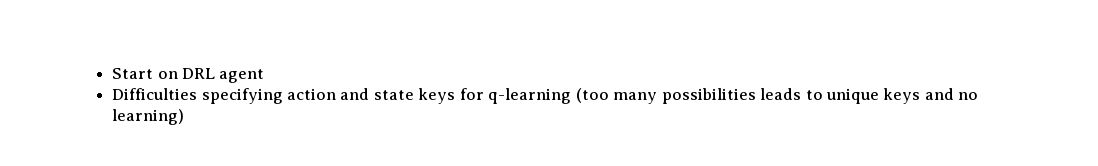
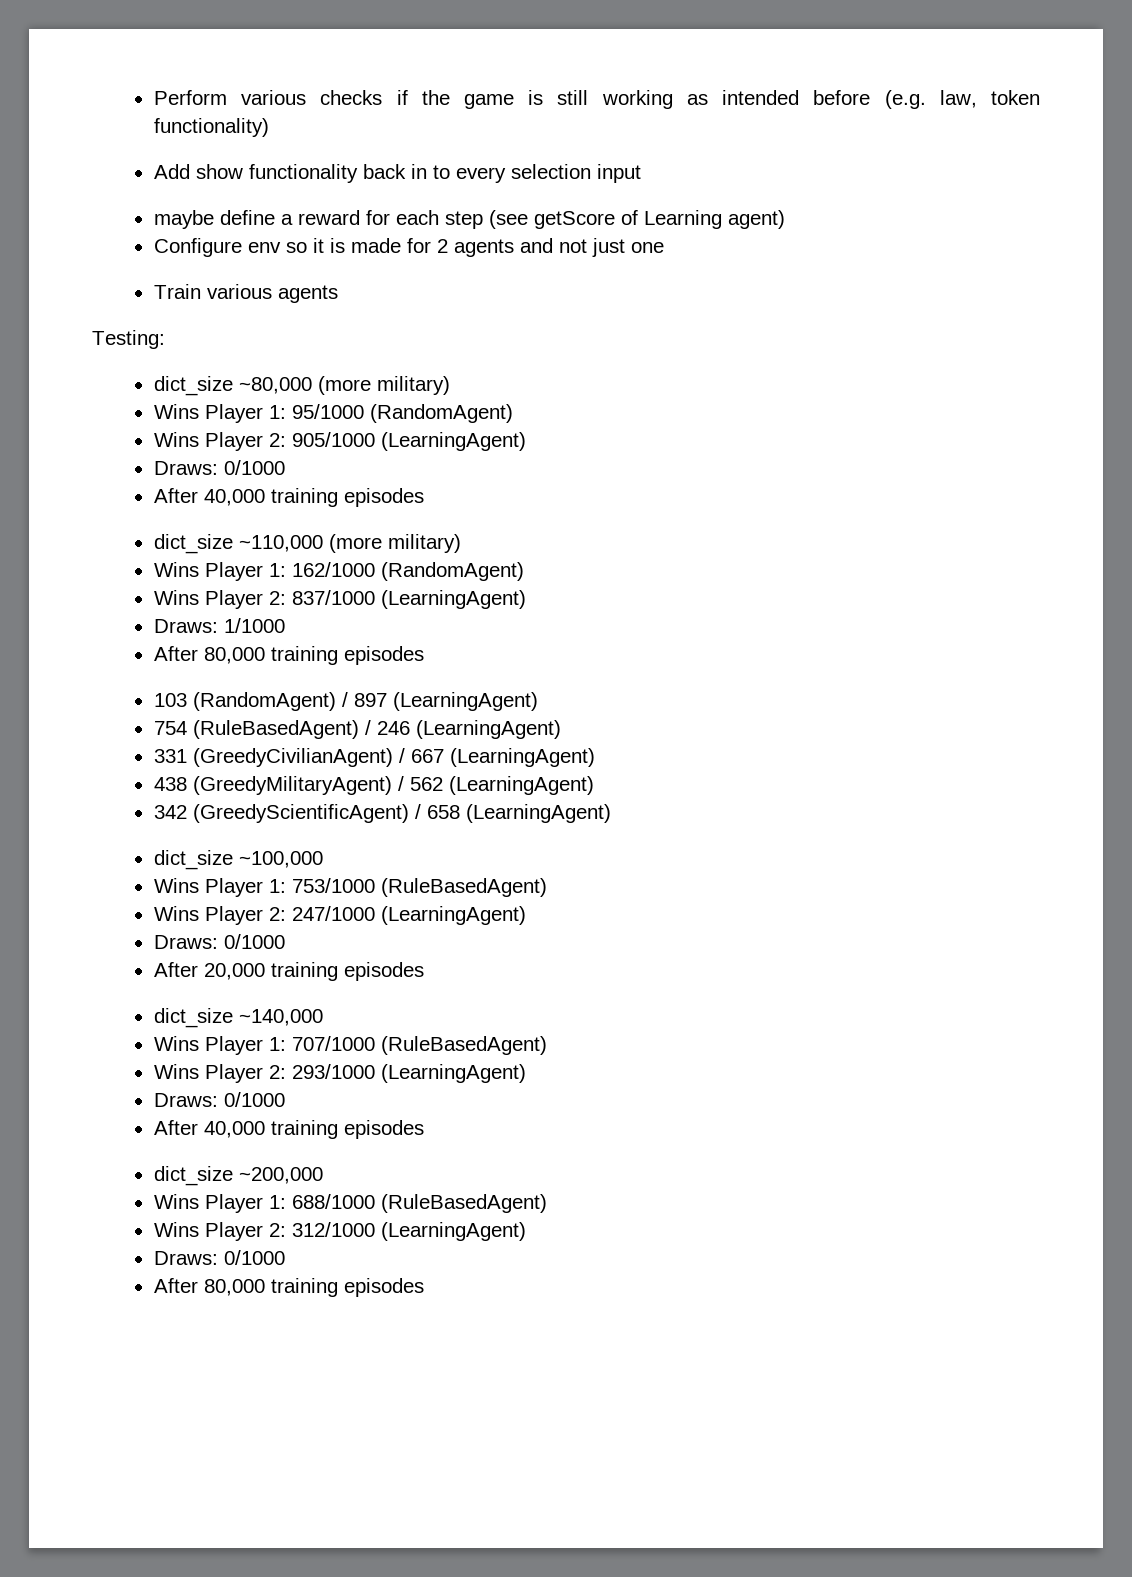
[112,68,265,83] [112,88,979,104] [112,109,185,125] Start on DRL agent // Difficulties specifying action and state keys for q-learning (too many possibilities leads to unique keys and no learning) -> [153,90,1041,109] [153,118,269,137] [153,164,641,183] [153,210,785,229] [153,238,664,257] [153,284,338,303] [92,330,165,349] [153,376,450,396] [153,404,513,423] [153,432,526,451] [153,460,285,475] [153,488,424,507] [153,534,461,554] [153,562,524,581] [153,590,526,609] [153,618,285,633] [153,646,424,665] [153,692,538,711] [153,720,561,739] [153,748,595,767] [153,776,594,795] [153,804,611,823] [153,850,323,870] [153,878,547,897] [153,906,526,925] [153,934,285,949] [153,962,424,981] [153,1008,323,1028] [153,1036,547,1055] [153,1064,526,1083] [153,1092,285,1107] [153,1120,424,1139] [153,1166,323,1186] [153,1194,547,1213] [153,1222,526,1241] [153,1250,285,1265] [153,1278,424,1297] Perform various checks if the game is still working as intended before (e.g. law, token functionality) // Add show functionality back in to every selection input // maybe define a reward for each step (see getScore of Learning agent) // Configure env so it is made for 2 agents and not just one // Train various agents // Testing: // dict_size ~80,000 (more military) // Wins Player 1: 95/1000 (RandomAgent) // Wins Player 2: 905/1000 (LearningAgent) // Draws: 0/1000 // After 40,000 training episodes // dict_size ~110,000 (more military) // Wins Player 1: 162/1000 (RandomAgent) // Wins Player 2: 837/1000 (LearningAgent) // Draws: 1/1000 // After 80,000 training episodes // 103 (RandomAgent) / 897 (LearningAgent) // 754 (RuleBasedAgent) / 246 (LearningAgent) // 331 (GreedyCivilianAgent) / 667 (LearningAgent) // 438 (GreedyMilitaryAgent) / 562 (LearningAgent) // 342 (GreedyScientificAgent) / 658 (LearningAgent) // dict_size ~100,000 // Wins Player 1: 753/1000 (RuleBasedAgent) // Wins Player 2: 247/1000 (LearningAgent) // Draws: 0/1000 // After 20,000 training episodes // dict_size ~140,000 // Wins Player 1: 707/1000 (RuleBasedAgent) // Wins Player 2: 293/1000 (LearningAgent) // Draws: 0/1000 // After 40,000 training episodes // dict_size ~200,000 // Wins Player 1: 688/1000 (RuleBasedAgent) // Wins Player 2: 312/1000 (LearningAgent) // Draws: 0/1000 // After 80,000 training episodes

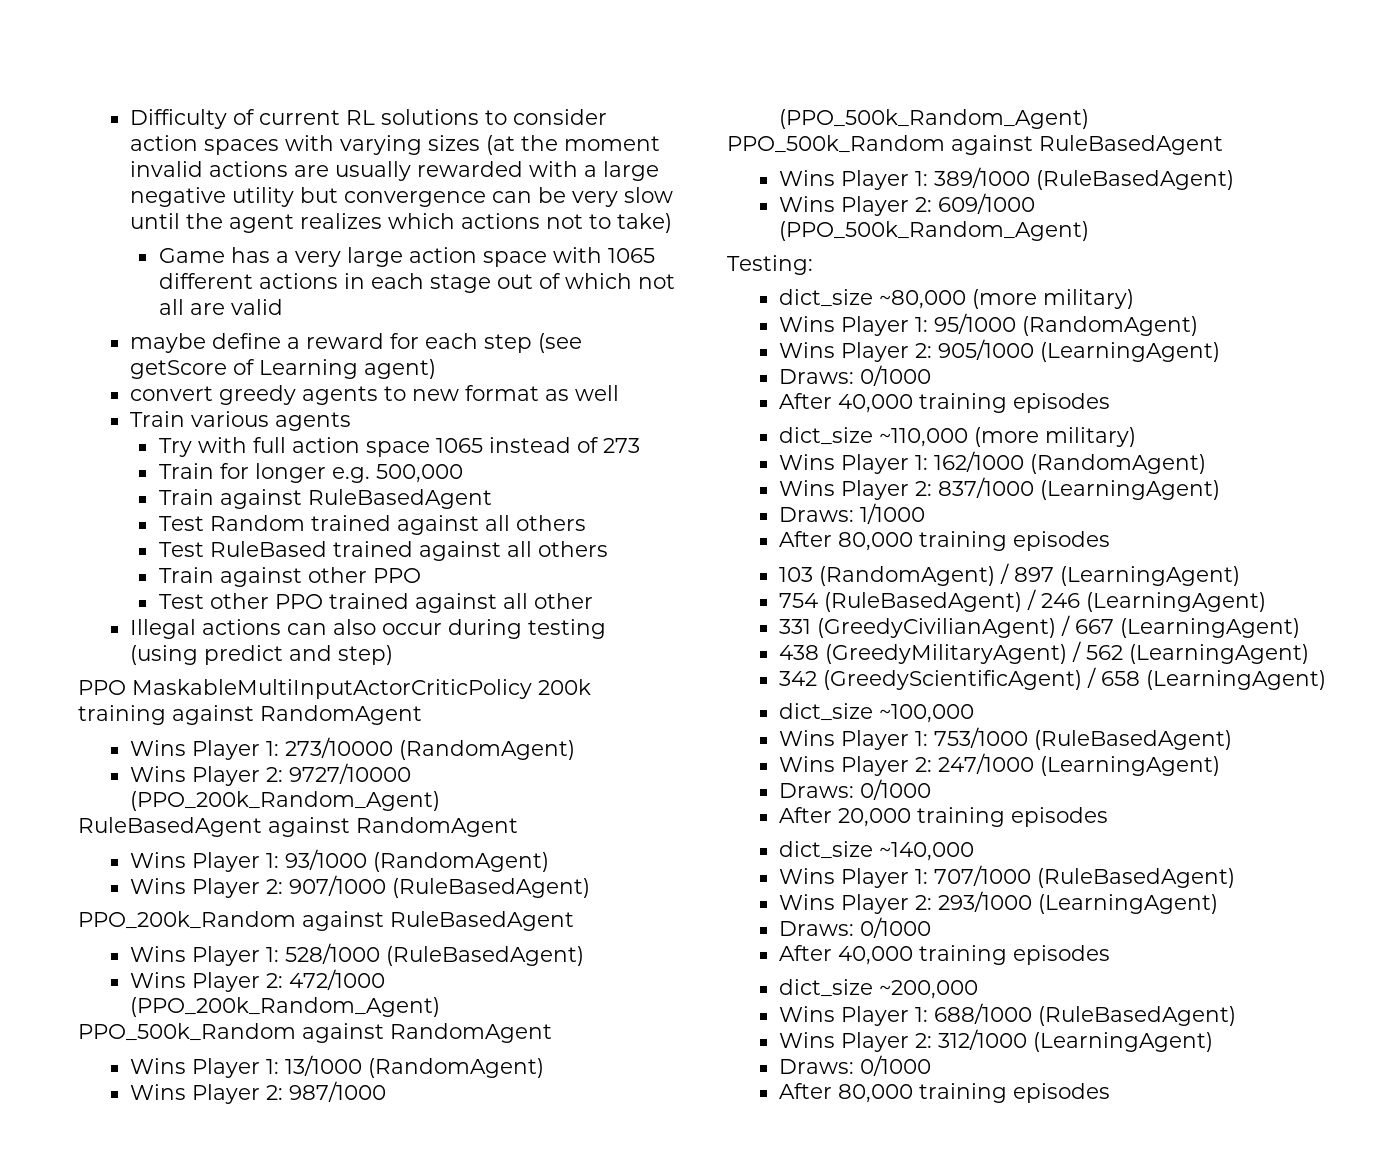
[153,90,1041,109] [153,118,269,137] [153,164,641,183] Perform various checks if the game is still working as intended before (e.g. law, token functionality) // Add show functionality back in to every selection input -> [130,109,608,129] [130,135,661,155] [130,161,660,181] [130,187,674,207] [130,213,673,233] [158,247,655,267] [158,273,675,293] [158,299,283,315] Difficulty of current RL solutions to consider action spaces with varying sizes (at the moment invalid actions are usually rewarded with a large negative utility but convergence can be very slow until the agent realizes which actions not to take) // Game has a very large action space with 1065 different actions in each stage out of which not all are valid
[153,238,664,257] [153,284,338,303] Configure env so it is made for 2 agents and not just one // Train various agents -> [130,385,620,405] [130,411,352,431] [158,437,640,457] [158,463,463,483] [158,489,492,509] [158,515,586,535] [158,541,608,561] [158,567,421,587] [158,593,593,613] [130,619,607,639] [130,645,394,665] [78,679,591,699] [78,705,422,725] [130,737,576,760] [130,763,412,786] [130,791,441,811] [78,817,518,837] [130,849,550,872] [130,875,591,898] [78,911,574,931] [130,943,585,966] [130,969,386,992] [130,997,441,1017] [78,1023,552,1043] [130,1055,545,1078] [130,1081,387,1104] [779,109,1090,129] [727,135,1223,155] [779,167,1235,190] [779,193,1036,216] [779,221,1090,241] convert greedy agents to new format as well // Train various agents // Try with full action space 1065 instead of 273 // Train for longer e.g. 500,000 // Train against RuleBasedAgent // Test Random trained against all others // Test RuleBased trained against all others // Train against other PPO // Test other PPO trained against all other // Illegal actions can also occur during testing (using predict and step) // PPO MaskableMultiInputActorCriticPolicy 200k training against RandomAgent // Wins Player 1: 273/10000 (RandomAgent) // Wins Player 2: 9727/10000 (PPO_200k_Random_Agent) // RuleBasedAgent against RandomAgent // Wins Player 1: 93/1000 (RandomAgent) // Wins Player 2: 907/1000 (RuleBasedAgent) // PPO_200k_Random against RuleBasedAgent // Wins Player 1: 528/1000 (RuleBasedAgent) // Wins Player 2: 472/1000 (PPO_200k_Random_Agent) // PPO_500k_Random against RandomAgent // Wins Player 1: 13/1000 (RandomAgent) // Wins Player 2: 987/1000 (PPO_500k_Random_Agent) // PPO_500k_Random against RuleBasedAgent // Wins Player 1: 389/1000 (RuleBasedAgent) // Wins Player 2: 609/1000 (PPO_500k_Random_Agent)

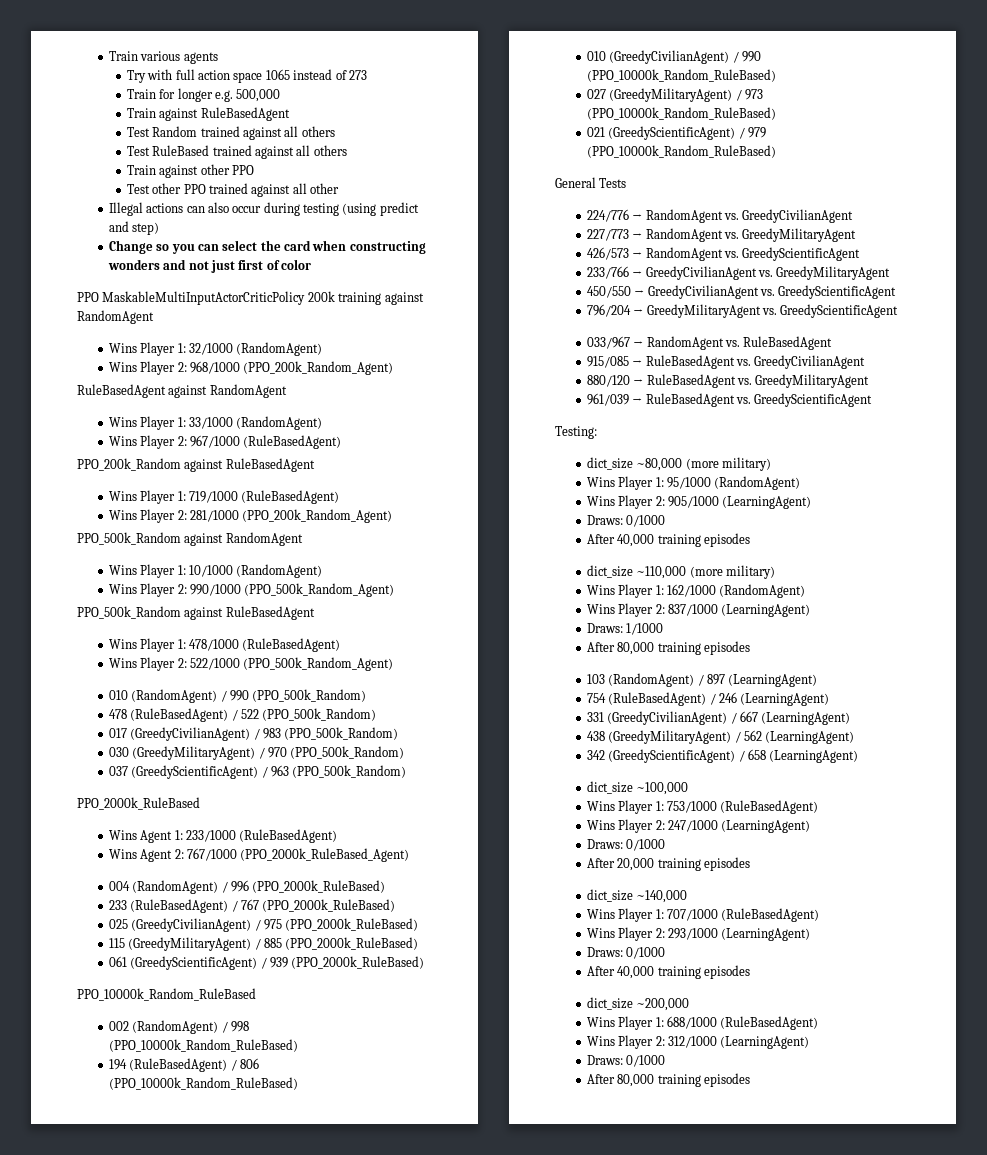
[130,109,608,129] [130,135,661,155] [130,161,660,181] [130,187,674,207] [130,213,673,233] [158,247,655,267] [158,273,675,293] [158,299,283,315] [130,333,583,353] [130,359,437,379] [130,385,620,405] Difficulty of current RL solutions to consider action spaces with varying sizes (at the moment invalid actions are usually rewarded with a large negative utility but convergence can be very slow until the agent realizes which actions not to take) // Game has a very large action space with 1065 different actions in each stage out of which not all are valid // maybe define a reward for each step (see getScore of Learning agent) // convert greedy agents to new format as well // -> (108, 56) none
(394, 655) none -> [108,240,426,254] [107,259,312,273] // Change so you can select the card when constructing wonders and not just first of color
[285,737,576,760] [130,763,412,786] 273/10000 (RandomAgent) // Wins Player 2: 9727/10000 -> [188,342,323,356] [108,361,240,375] 32/1000 (RandomAgent) // Wins Player 2: 968/1000
[285,849,550,872] [130,875,387,898] 93/1000 (RandomAgent) // Wins Player 2: 907/1000 -> [188,416,323,430] [108,435,240,449] 33/1000 (RandomAgent) // Wins Player 2: 967/1000
[285,943,585,966] [130,969,386,992] 528/1000 (RuleBasedAgent) // Wins Player 2: 472/1000 -> [188,490,340,504] [108,509,239,523] 719/1000 (RuleBasedAgent) // Wins Player 2: 281/1000
[285,1055,545,1078] [130,1081,387,1104] 13/1000 (RandomAgent) // Wins Player 2: 987/1000 -> [188,564,323,578] [108,583,241,597] 10/1000 (RandomAgent) // Wins Player 2: 990/1000
[934,167,1235,190] [779,193,1036,216] [779,221,1090,241] 389/1000 (RuleBasedAgent) // Wins Player 2: 609/1000 (PPO_500k_Random_Agent) -> [188,638,341,652] [108,657,394,671] [108,689,367,703] [108,708,377,722] [108,727,399,741] [108,746,405,760] [108,765,407,779] [77,797,200,810] [108,829,338,843] [108,848,410,862] [108,880,386,894] [108,899,396,913] [108,918,419,932] [108,937,419,951] [108,956,425,970] [77,988,256,1001] [108,1020,249,1034] [108,1039,298,1052] [108,1058,259,1072] [108,1077,298,1090] [586,50,761,64] [586,69,776,82] [586,88,763,102] [586,107,776,120] [586,126,766,140] [586,145,776,158] [555,177,627,188] [586,209,854,223] [586,228,857,242] [586,247,861,261] [586,266,891,280] [586,285,897,299] [586,304,899,318] [586,336,833,350] [586,355,866,369] [586,374,870,388] [586,393,873,407] 478/1000 (RuleBasedAgent) // Wins Player 2: 522/1000 (PPO_500k_Random_Agent) // 010 (RandomAgent) / 990 (PPO_500k_Random) // 478 (RuleBasedAgent) / 522 (PPO_500k_Random) // 017 (GreedyCivilianAgent) / 983 (PPO_500k_Random) // 030 (GreedyMilitaryAgent) / 970 (PPO_500k_Random) // 037 (GreedyScientificAgent) / 963 (PPO_500k_Random) // PPO_2000k_RuleBased // Wins Agent 1: 233/1000 (RuleBasedAgent) // Wins Agent 2: 767/1000 (PPO_2000k_RuleBased_Agent) // 004 (RandomAgent) / 996 (PPO_2000k_RuleBased) // 233 (RuleBasedAgent) / 767 (PPO_2000k_RuleBased) // 025 (GreedyCivilianAgent) / 975 (PPO_2000k_RuleBased) // 115 (GreedyMilitaryAgent) / 885 (PPO_2000k_RuleBased) // 061 (GreedyScientificAgent) / 939 (PPO_2000k_RuleBased) // PPO_10000k_Random_RuleBased // 002 (RandomAgent) / 998 (PPO_10000k_Random_RuleBased) // 194 (RuleBasedAgent) / 806 (PPO_10000k_Random_RuleBased) // 010 (GreedyCivilianAgent) / 990 (PPO_10000k_Random_RuleBased) // 027 (GreedyMilitaryAgent) / 973 (PPO_10000k_Random_RuleBased) // 021 (GreedyScientificAgent) / 979 (PPO_10000k_Random_RuleBased) // General Tests // 224/776 → RandomAgent vs. GreedyCivilianAgent // 227/773 → RandomAgent vs. GreedyMilitaryAgent // 426/573 → RandomAgent vs. GreedyScientificAgent // 233/766 → GreedyCivilianAgent vs. GreedyMilitaryAgent // 450/550 → GreedyCivilianAgent vs. GreedyScientificAgent // 796/204 → GreedyMilitaryAgent vs. GreedyScientificAgent // 033/967 → RandomAgent vs. RuleBasedAgent // 915/085 → RuleBasedAgent vs. GreedyCivilianAgent // 880/120 → RuleBasedAgent vs. GreedyMilitaryAgent // 961/039 → RuleBasedAgent vs. GreedyScientificAgent

